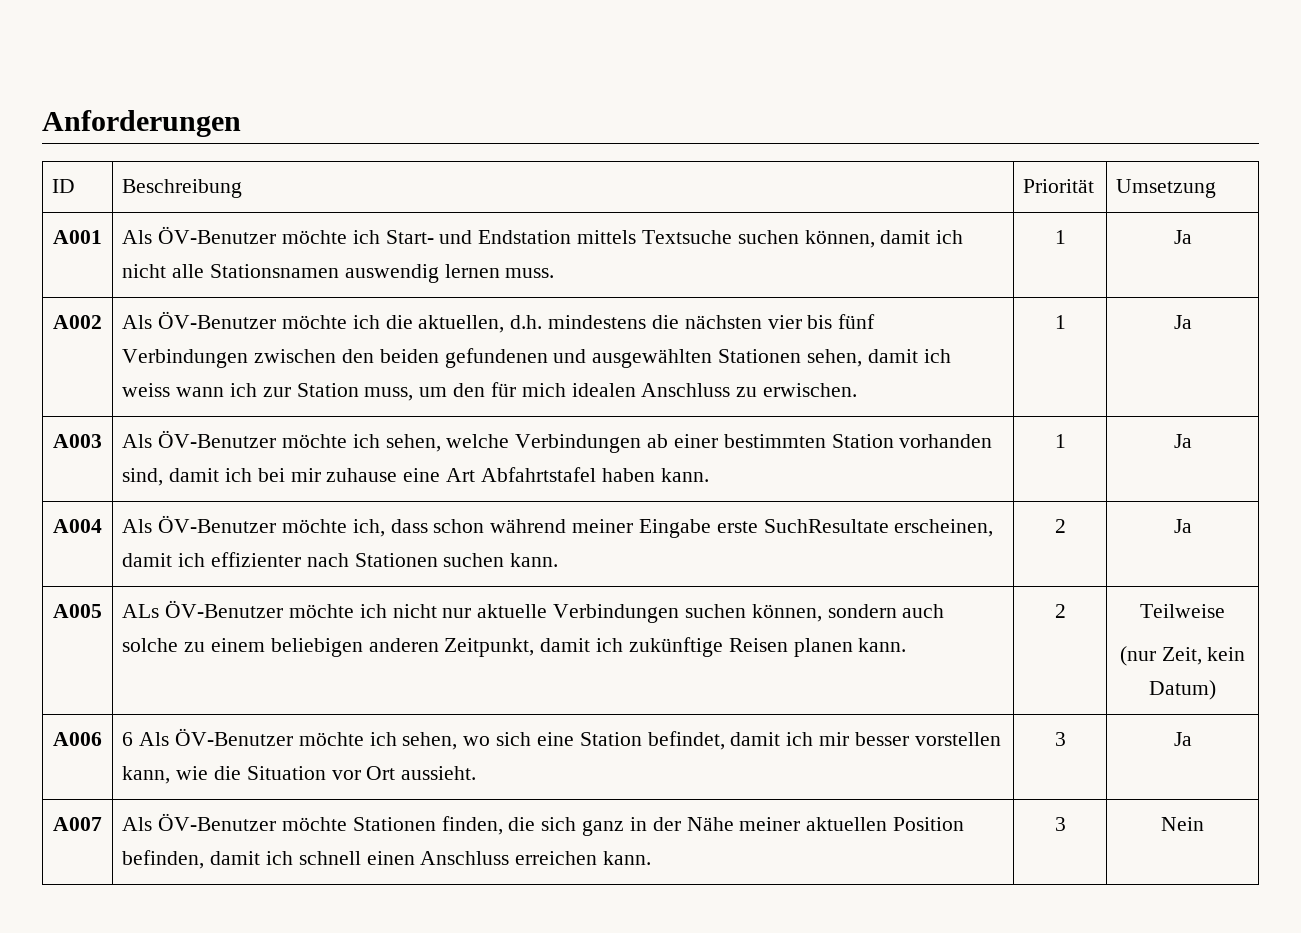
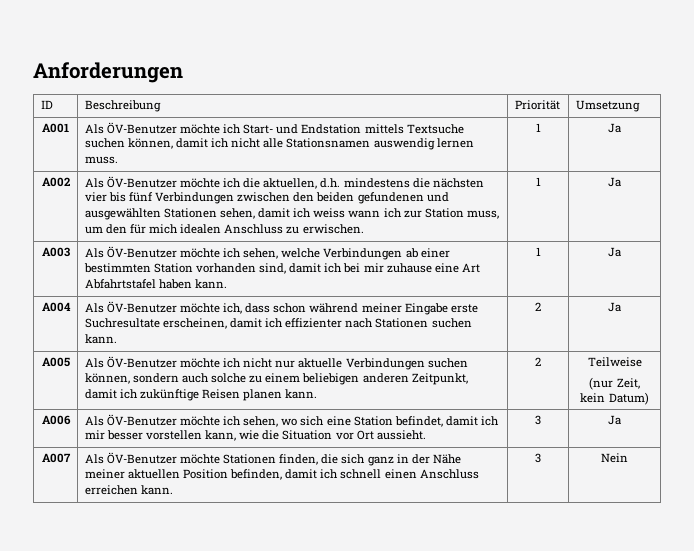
[763,519,889,533] SuchResultate -> [84,318,160,328] Suchresultate
[122,604,160,618] ALs -> [84,358,104,368] Als
[122,732,134,746] 6 -> (71, 420) none

